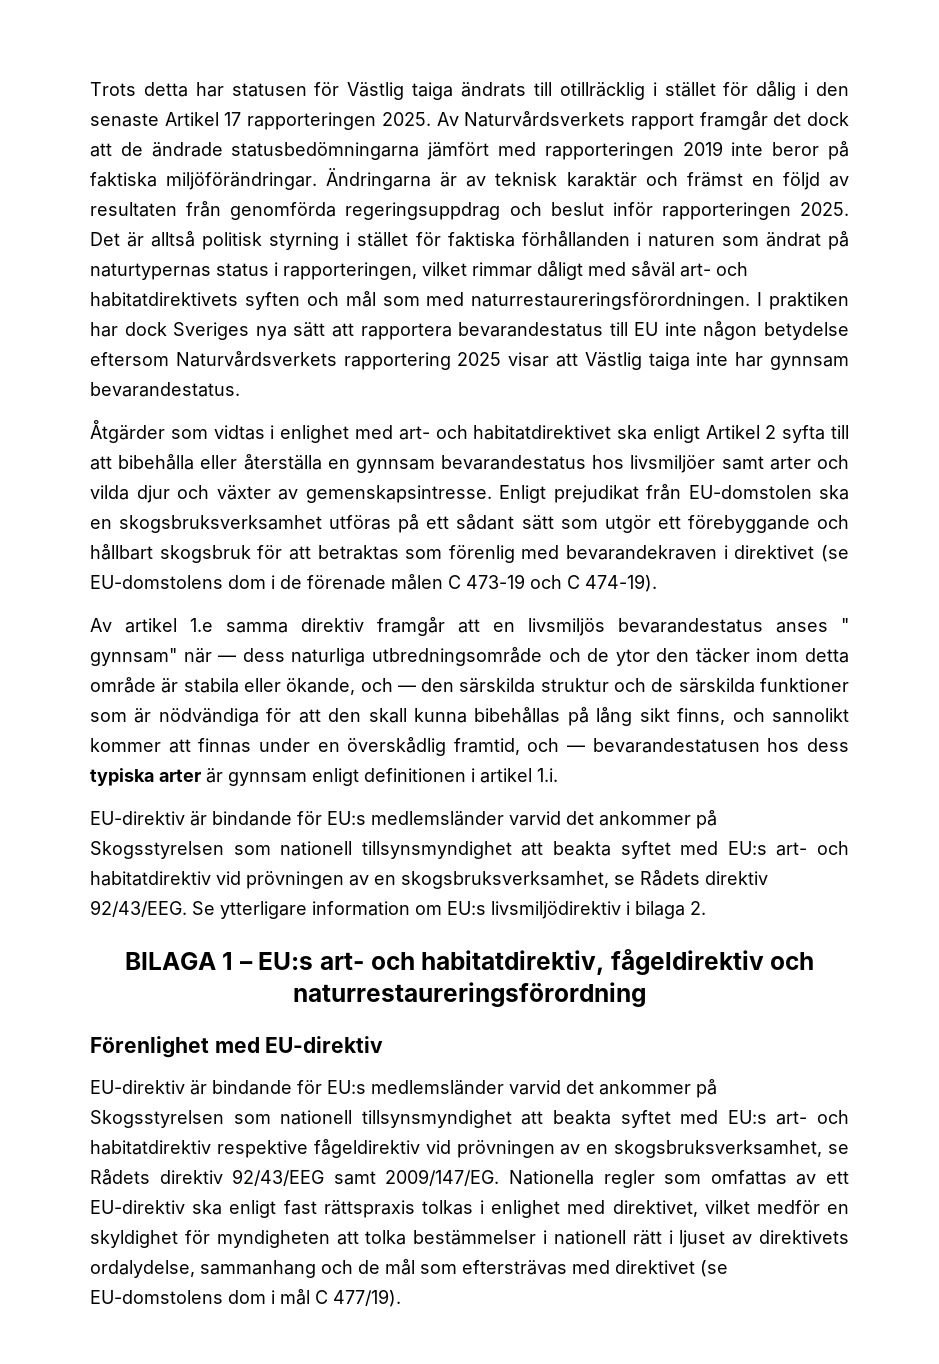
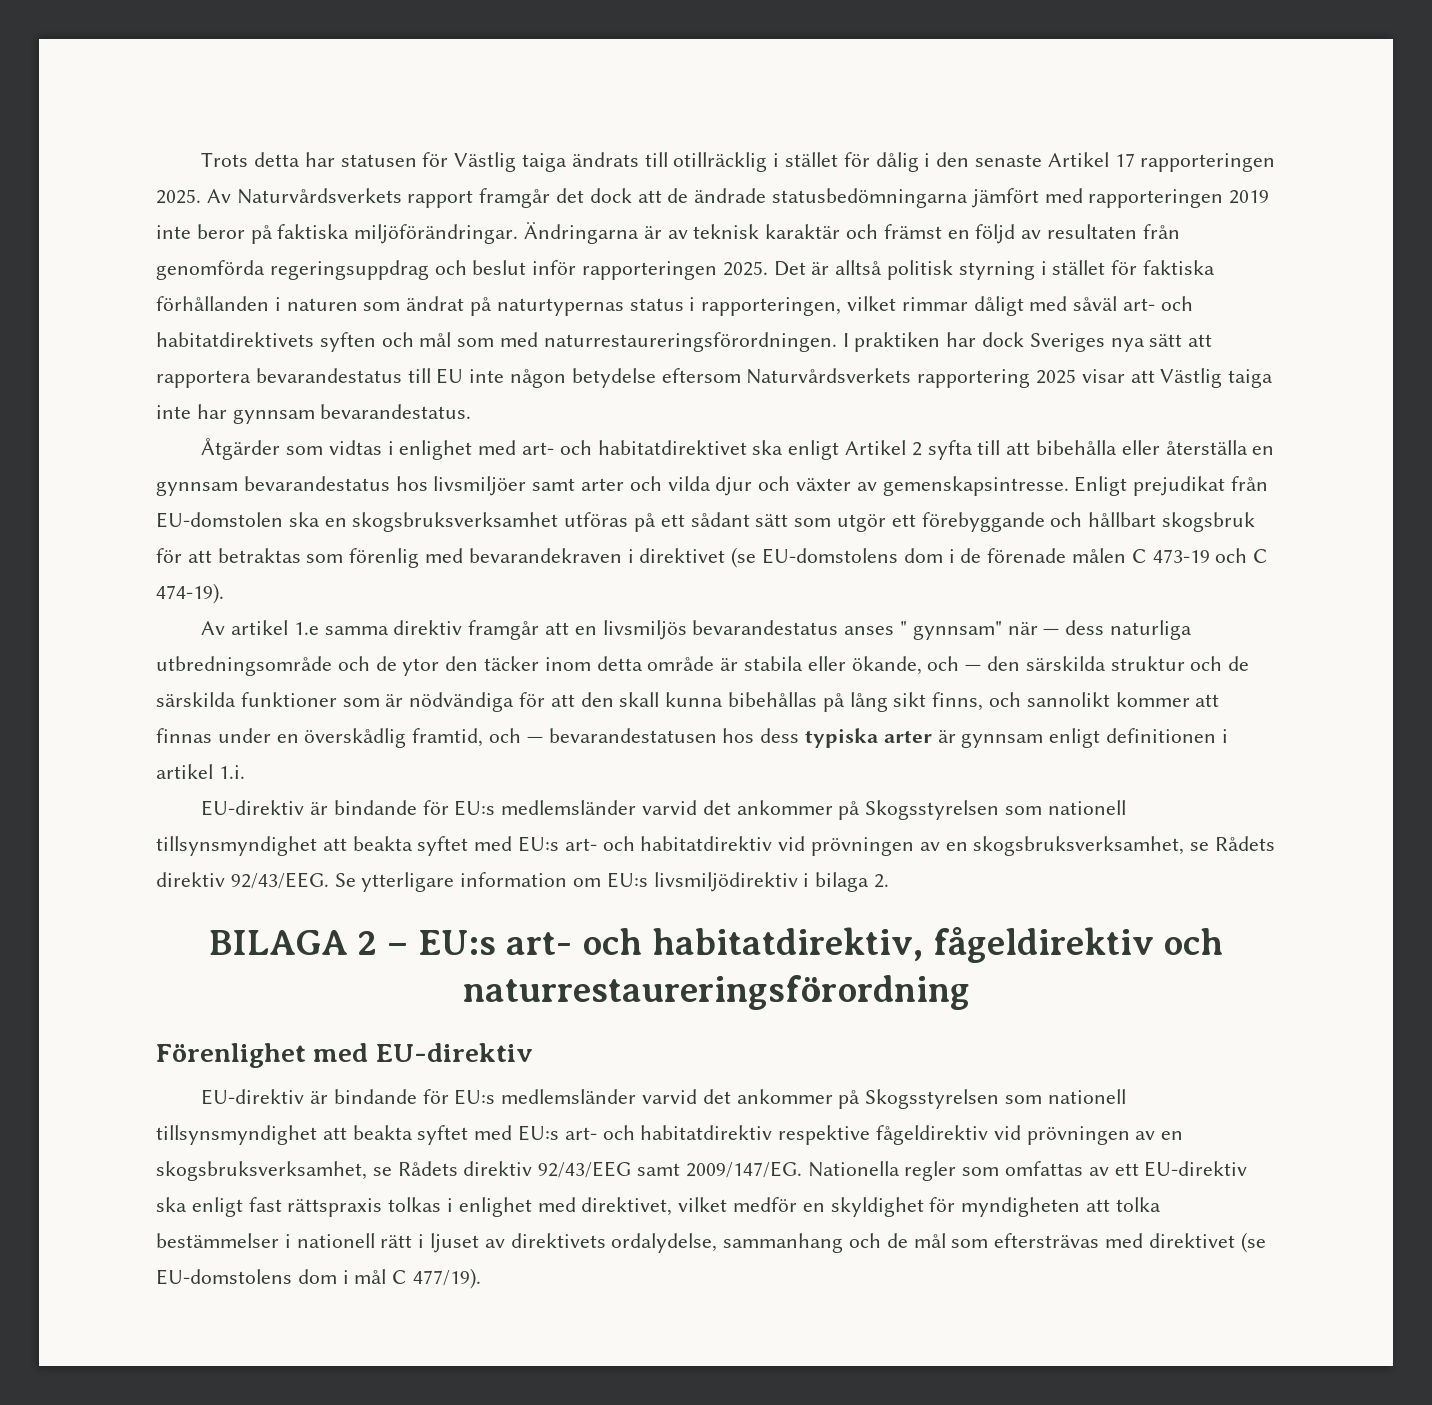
[222,952,234,970] 1 -> [357,931,378,955] 2

